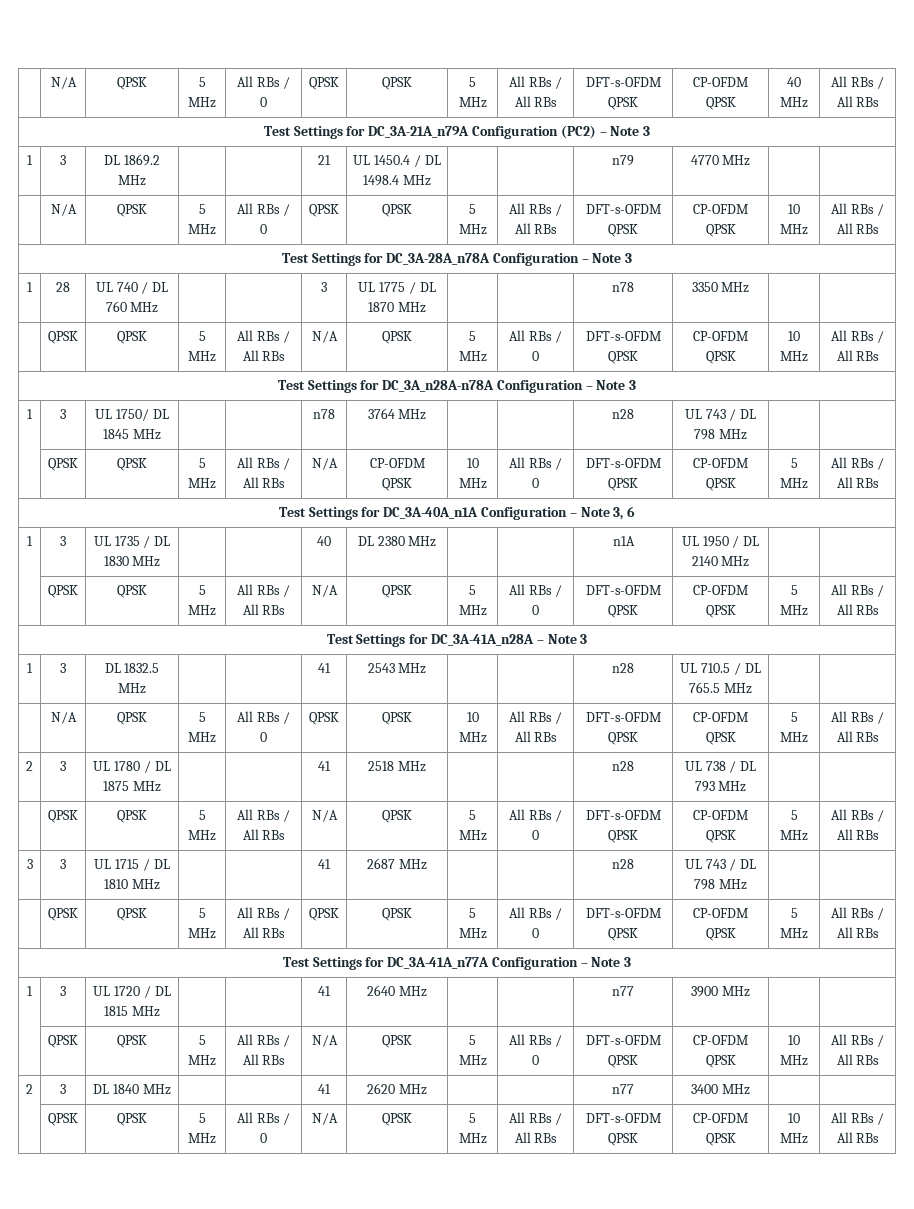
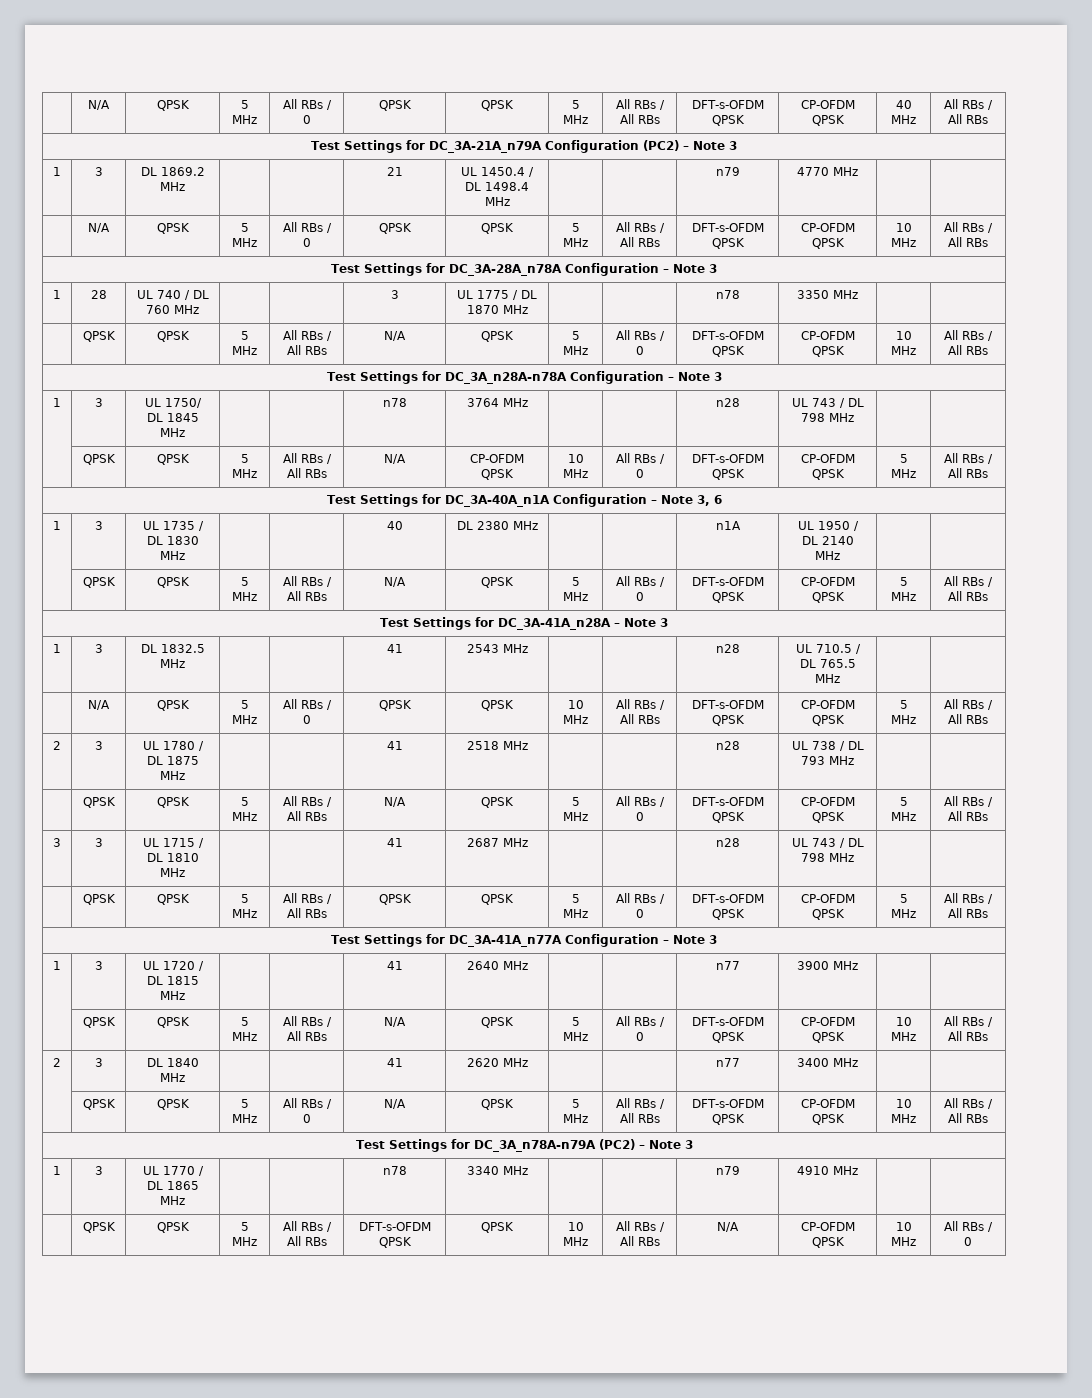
(880, 1138) none -> [355,1139,693,1152] [53,1166,61,1175] [94,1166,103,1175] [142,1166,204,1176] [146,1181,199,1190] [160,1196,185,1205] [382,1166,407,1175] [466,1166,528,1175] [715,1166,740,1175] [797,1166,858,1175] [82,1222,116,1233] [156,1222,190,1233] [240,1222,249,1231] [232,1237,257,1246] [282,1221,332,1232] [286,1236,327,1246] [358,1222,431,1231] [378,1237,412,1248] [481,1222,514,1233] [567,1222,584,1231] [563,1237,588,1246] [615,1221,665,1232] [619,1236,660,1246] [717,1222,739,1232] [800,1222,855,1231] [811,1237,845,1248] [895,1222,912,1231] [891,1237,916,1246] [944,1221,993,1232] [964,1237,972,1246] // Test Settings for DC_3A_n78A-n79A (PC2) – Note 3 // 1 | 3 | UL 1770 / DL 1865 MHz | | | n78 | 3340 MHz | | | n79 | 4910 MHz | | // | QPSK | QPSK | 5 MHz | All RBs / All RBs | DFT-s-OFDM QPSK | QPSK | 10 MHz | All RBs / All RBs | N/A | CP-OFDM QPSK | 10 MHz | All RBs / 0

